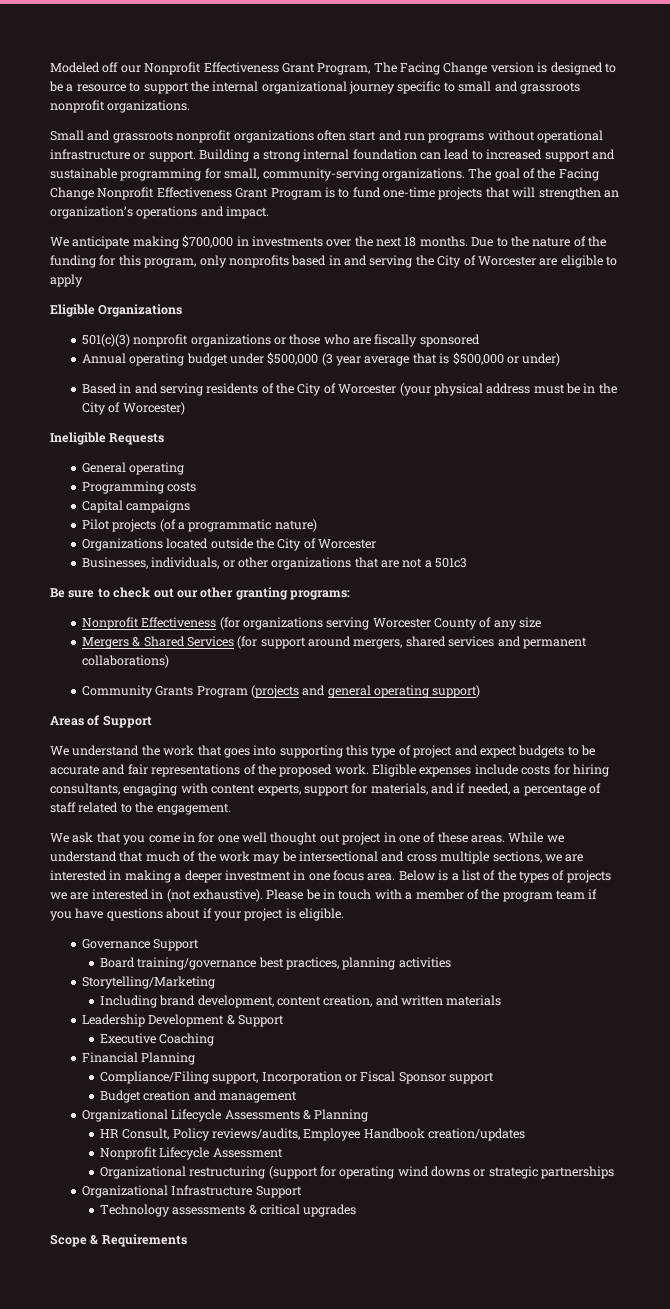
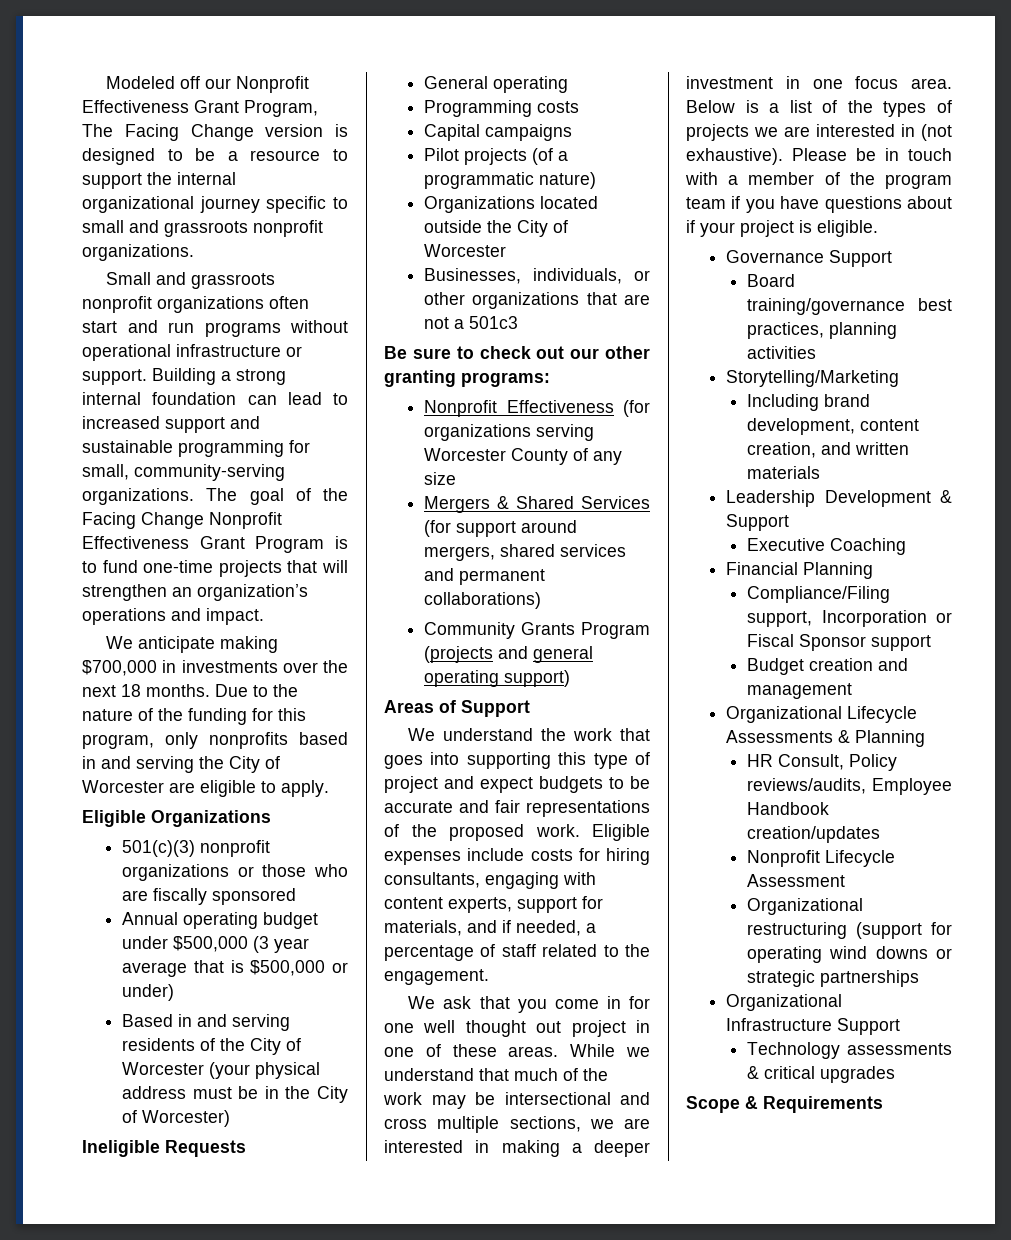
[50,274,83,287] apply -> [281,780,329,797] apply.

